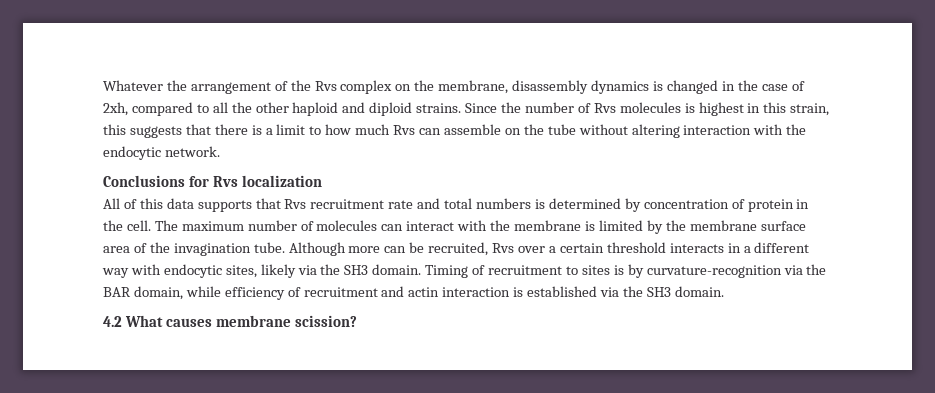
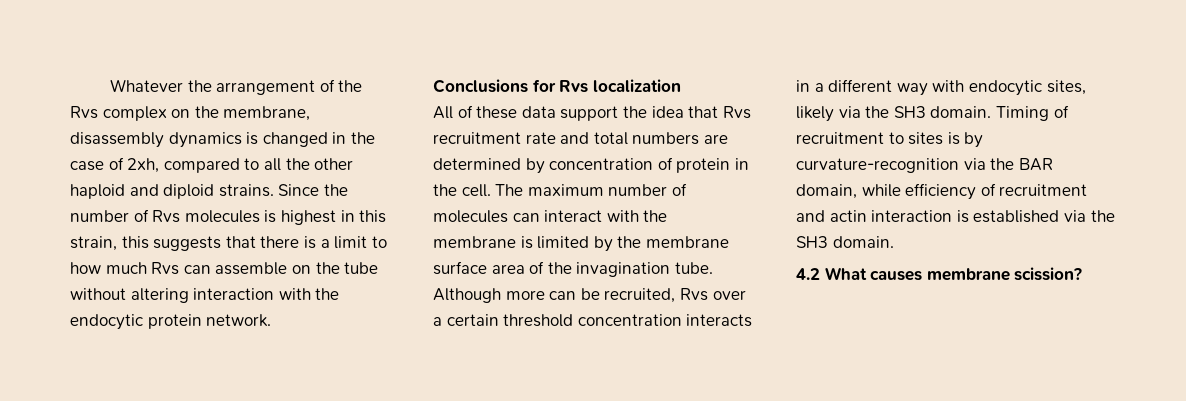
(161, 153) none -> [147,314,202,329] protein
[139,198,252,212] this data supports -> [476,106,684,121] these data support the idea
[534,199,545,209] is -> [703,134,728,144] are
(666, 247) none -> [577,314,682,326] concentration

